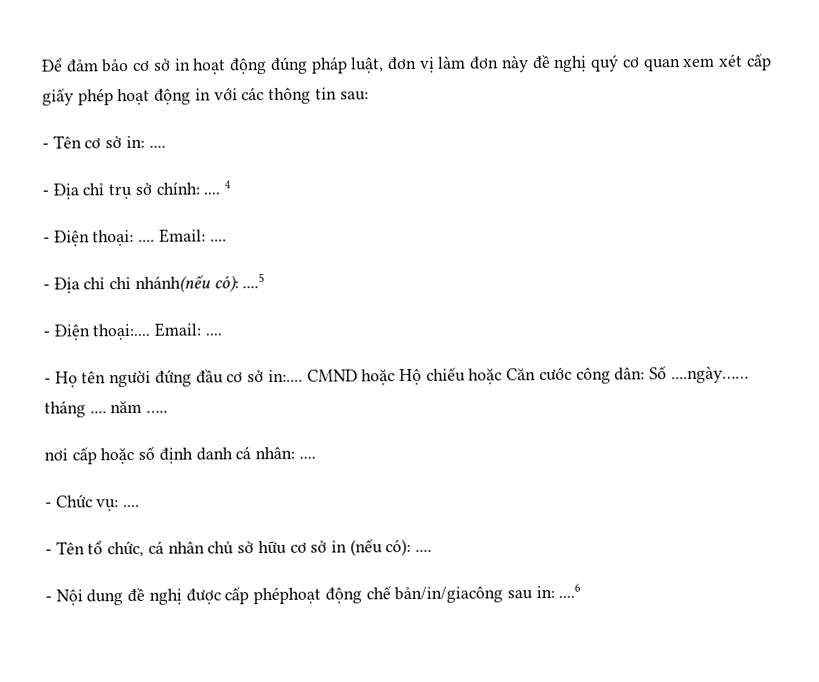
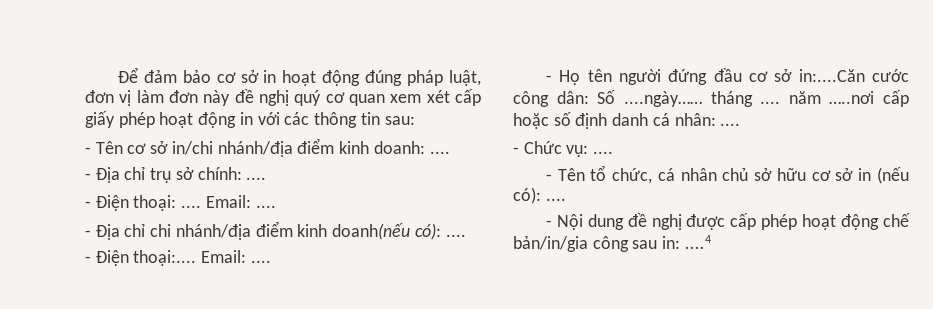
[125,135,145,149] in: -> [171,138,425,157] in/chi nhánh/địa điểm kinh doanh:
[224,180,232,189] 4 -> (267, 178) none
[134,273,266,293] nhánh(nếu có): ....5 -> [175,221,466,240] nhánh/địa điểm kinh doanh(nếu có): ....
[267,367,537,386] in:.... CMND hoặc Hộ chiếu hoặc Căn -> [798,69,865,82] in:....Căn
[146,410,169,413] [44,448,68,461] ….. // nơi -> [829,91,875,104] …..nơi
[253,586,504,605] phéphoạt động chế bản/in/giacông -> [761,213,911,230] [513,236,629,252] phép hoạt động chế bản/in/gia công
[558,583,582,598] ....6 -> [684,235,711,249] ....4

